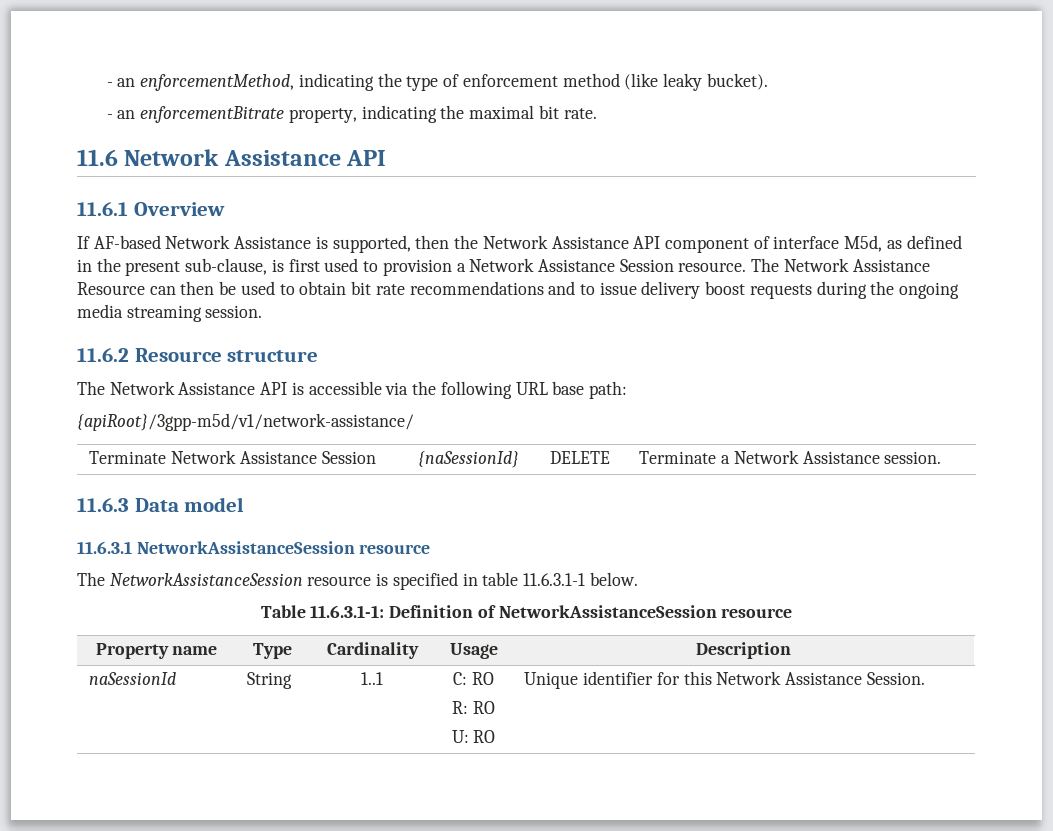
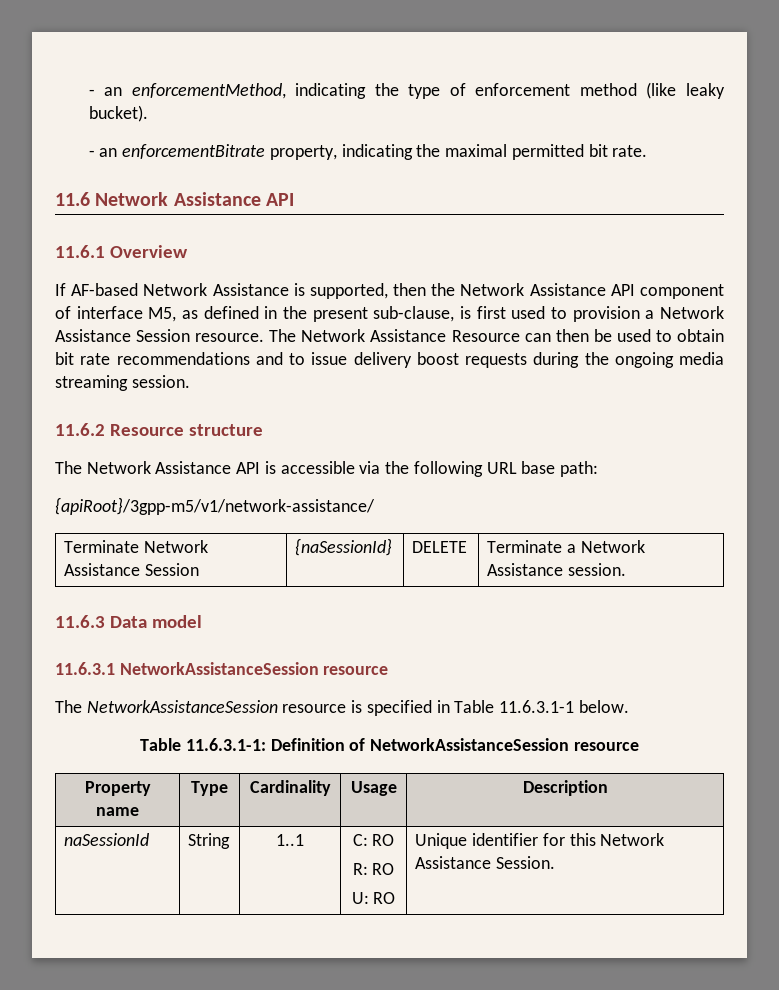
(535, 112) none -> [511,144,584,160] permitted
[844,235,883,252] M5d, -> [148,307,177,322] M5,
[77,413,414,431] {apiRoot}/3gpp-m5d/v1/network-assistance/ -> [55,497,375,515] {apiRoot}/3gpp-m5/v1/network-assistance/
[482,572,519,586] table -> [454,700,495,713] Table

